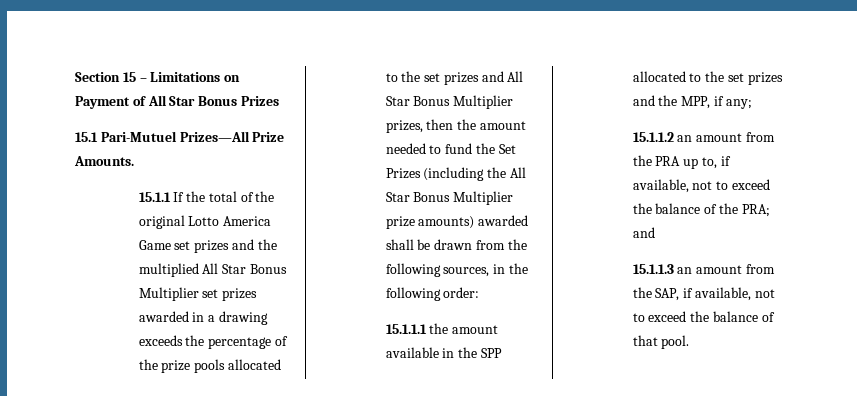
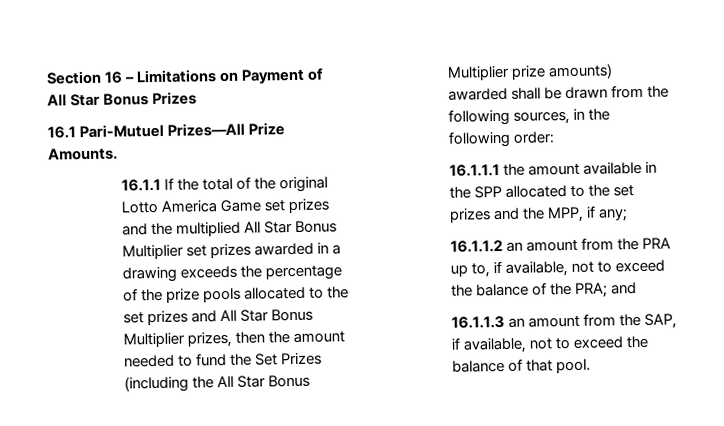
[122,72,136,82] 15 -> [104,71,124,84] 16
[75,132,98,142] 15.1 -> [47,126,76,139] 16.1
[138,192,171,202] 15.1.1 -> [120,178,161,192] 16.1.1
[385,324,427,334] 15.1.1.1 -> [448,164,500,177] 16.1.1.1
[632,132,674,142] 15.1.1.2 -> [449,239,503,253] 16.1.1.2
[632,264,674,274] 15.1.1.3 -> [450,315,505,329] 16.1.1.3

